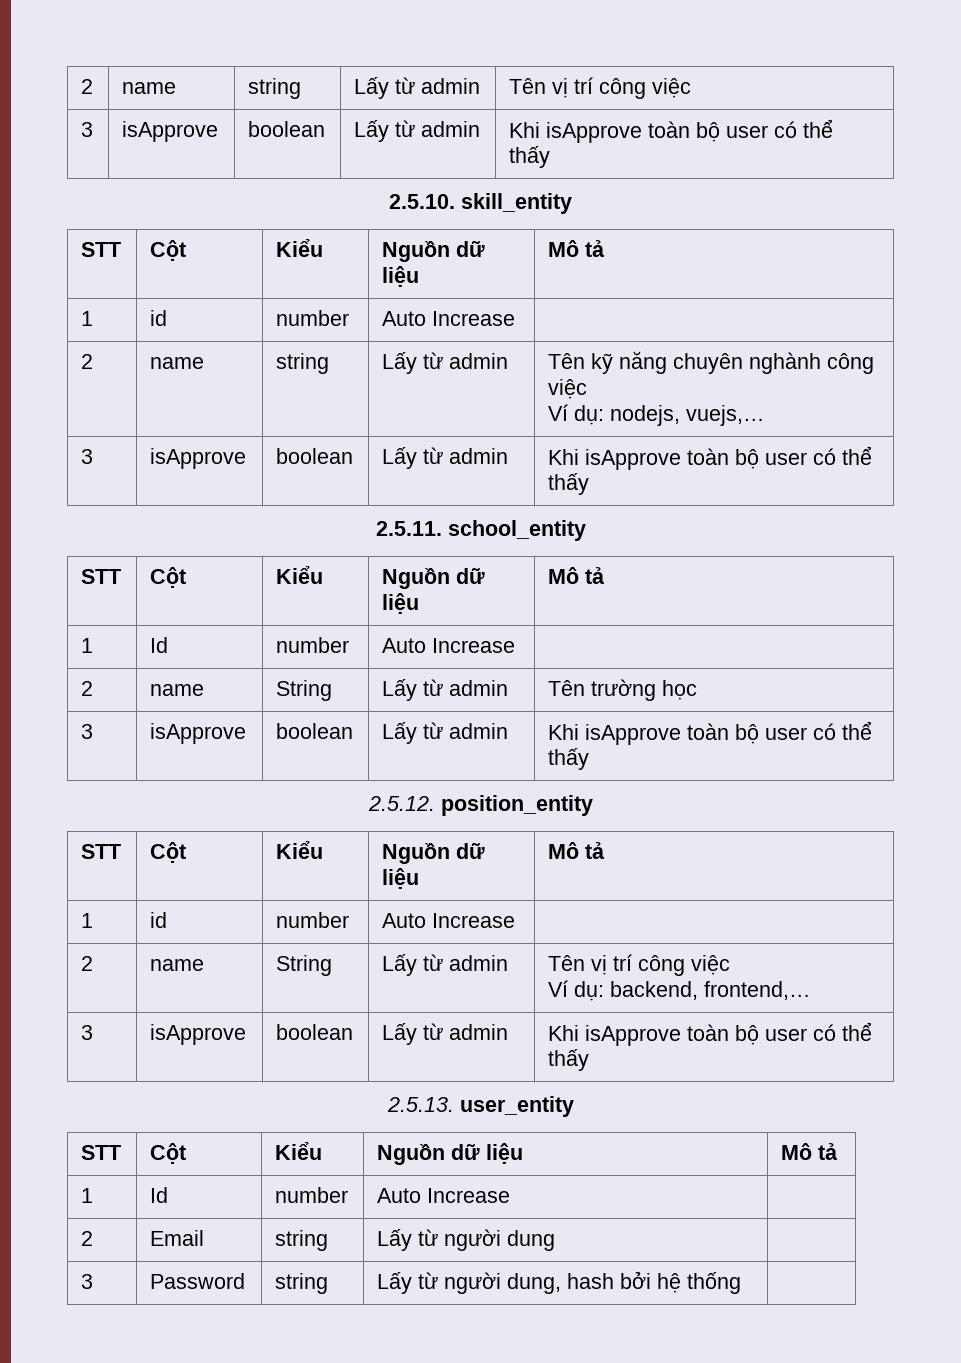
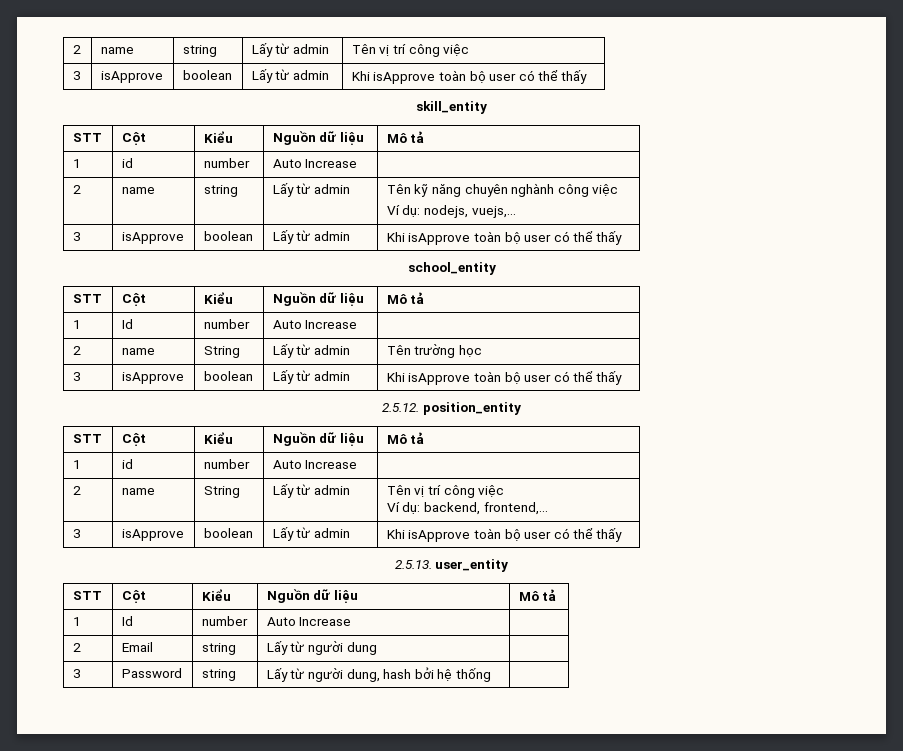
[389,194,455,209] 2.5.10. -> (588, 77) none
[375,521,442,536] 2.5.11. -> (623, 238) none

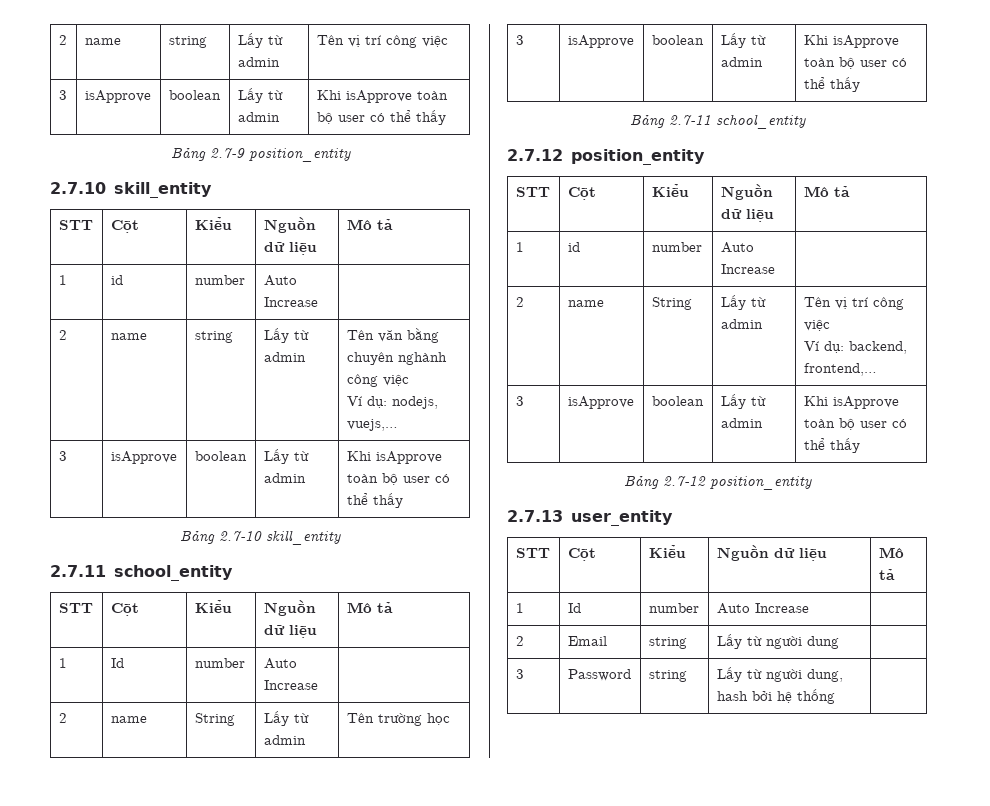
(588, 77) none -> [170,148,351,162] [50,182,106,194] Bảng 2.7-9 position_entity // 2.7.10
[414,184,461,197] kỹ năng -> [377,328,439,343] văn bằng
(623, 238) none -> [180,530,341,545] [50,565,106,577] Bảng 2.7-10 skill_entity // 2.7.11
[382,403,420,412] 2.5.12. -> [629,114,806,129] [507,149,563,161] Bảng 2.7-11 school_entity // 2.7.12
[394,560,432,569] 2.5.13. -> [623,476,812,490] [507,510,563,522] Bảng 2.7-12 position_entity // 2.7.13

